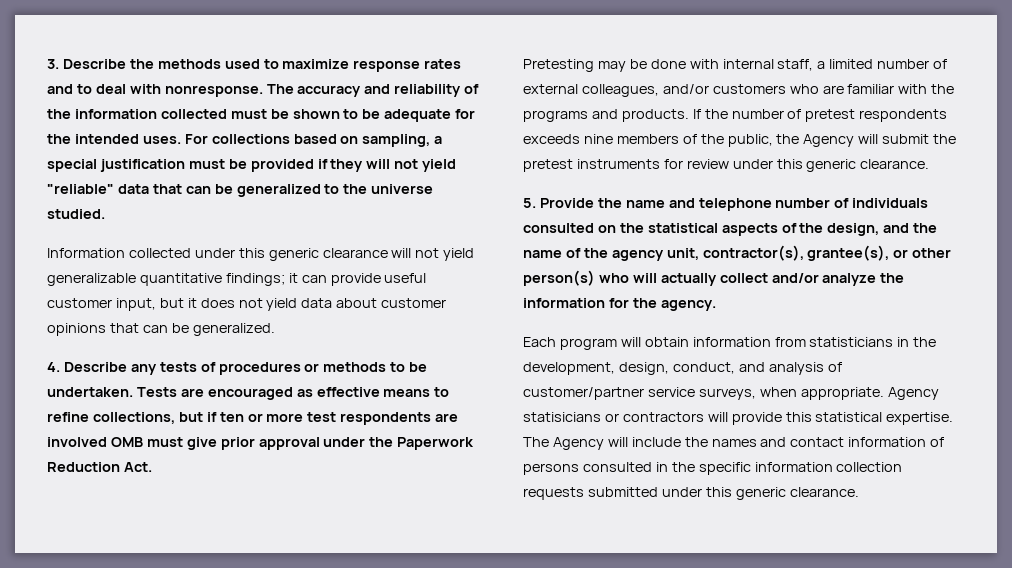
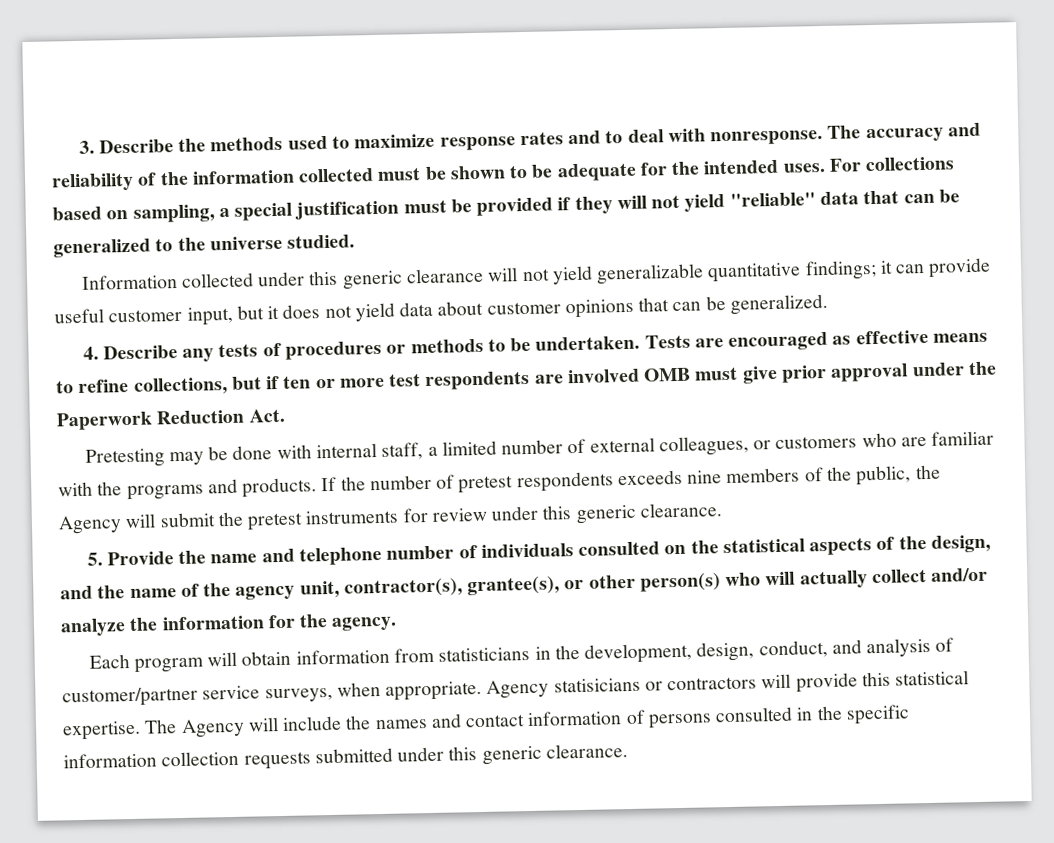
[662,84,709,94] and/or -> [753,440,772,450] or

